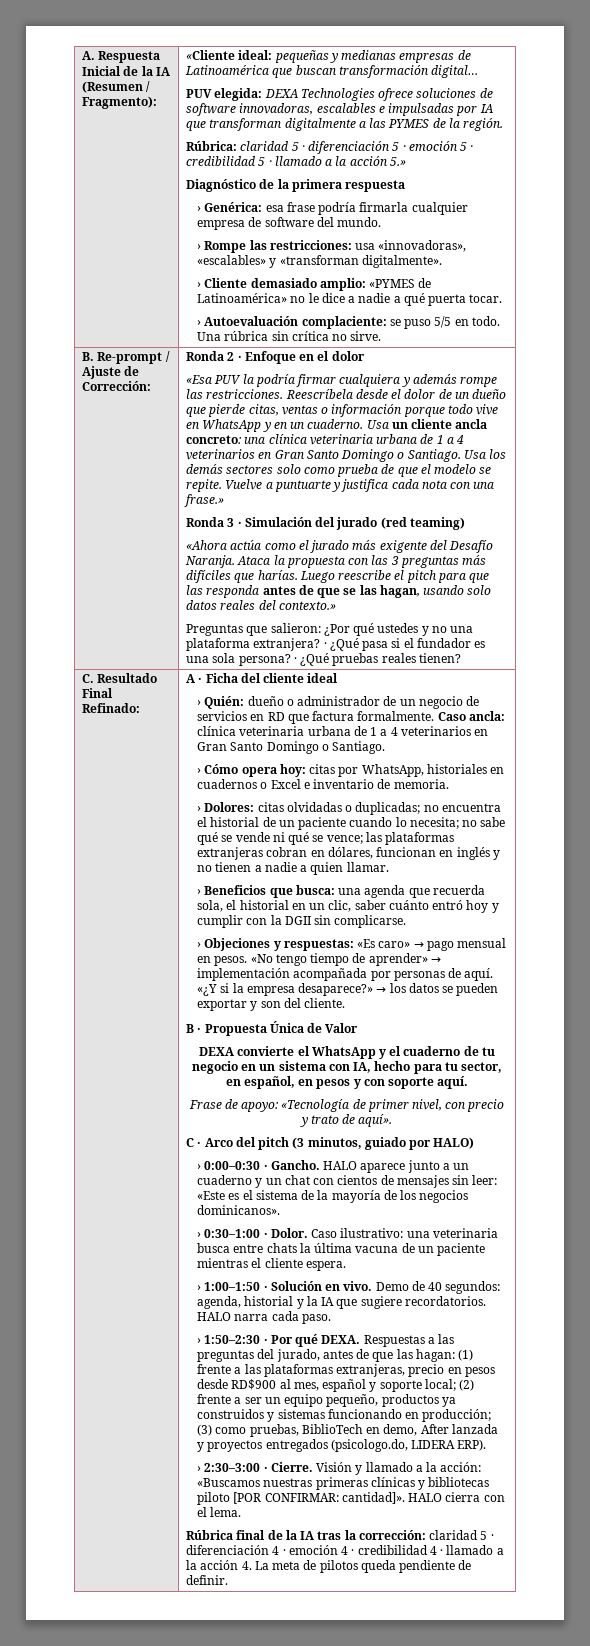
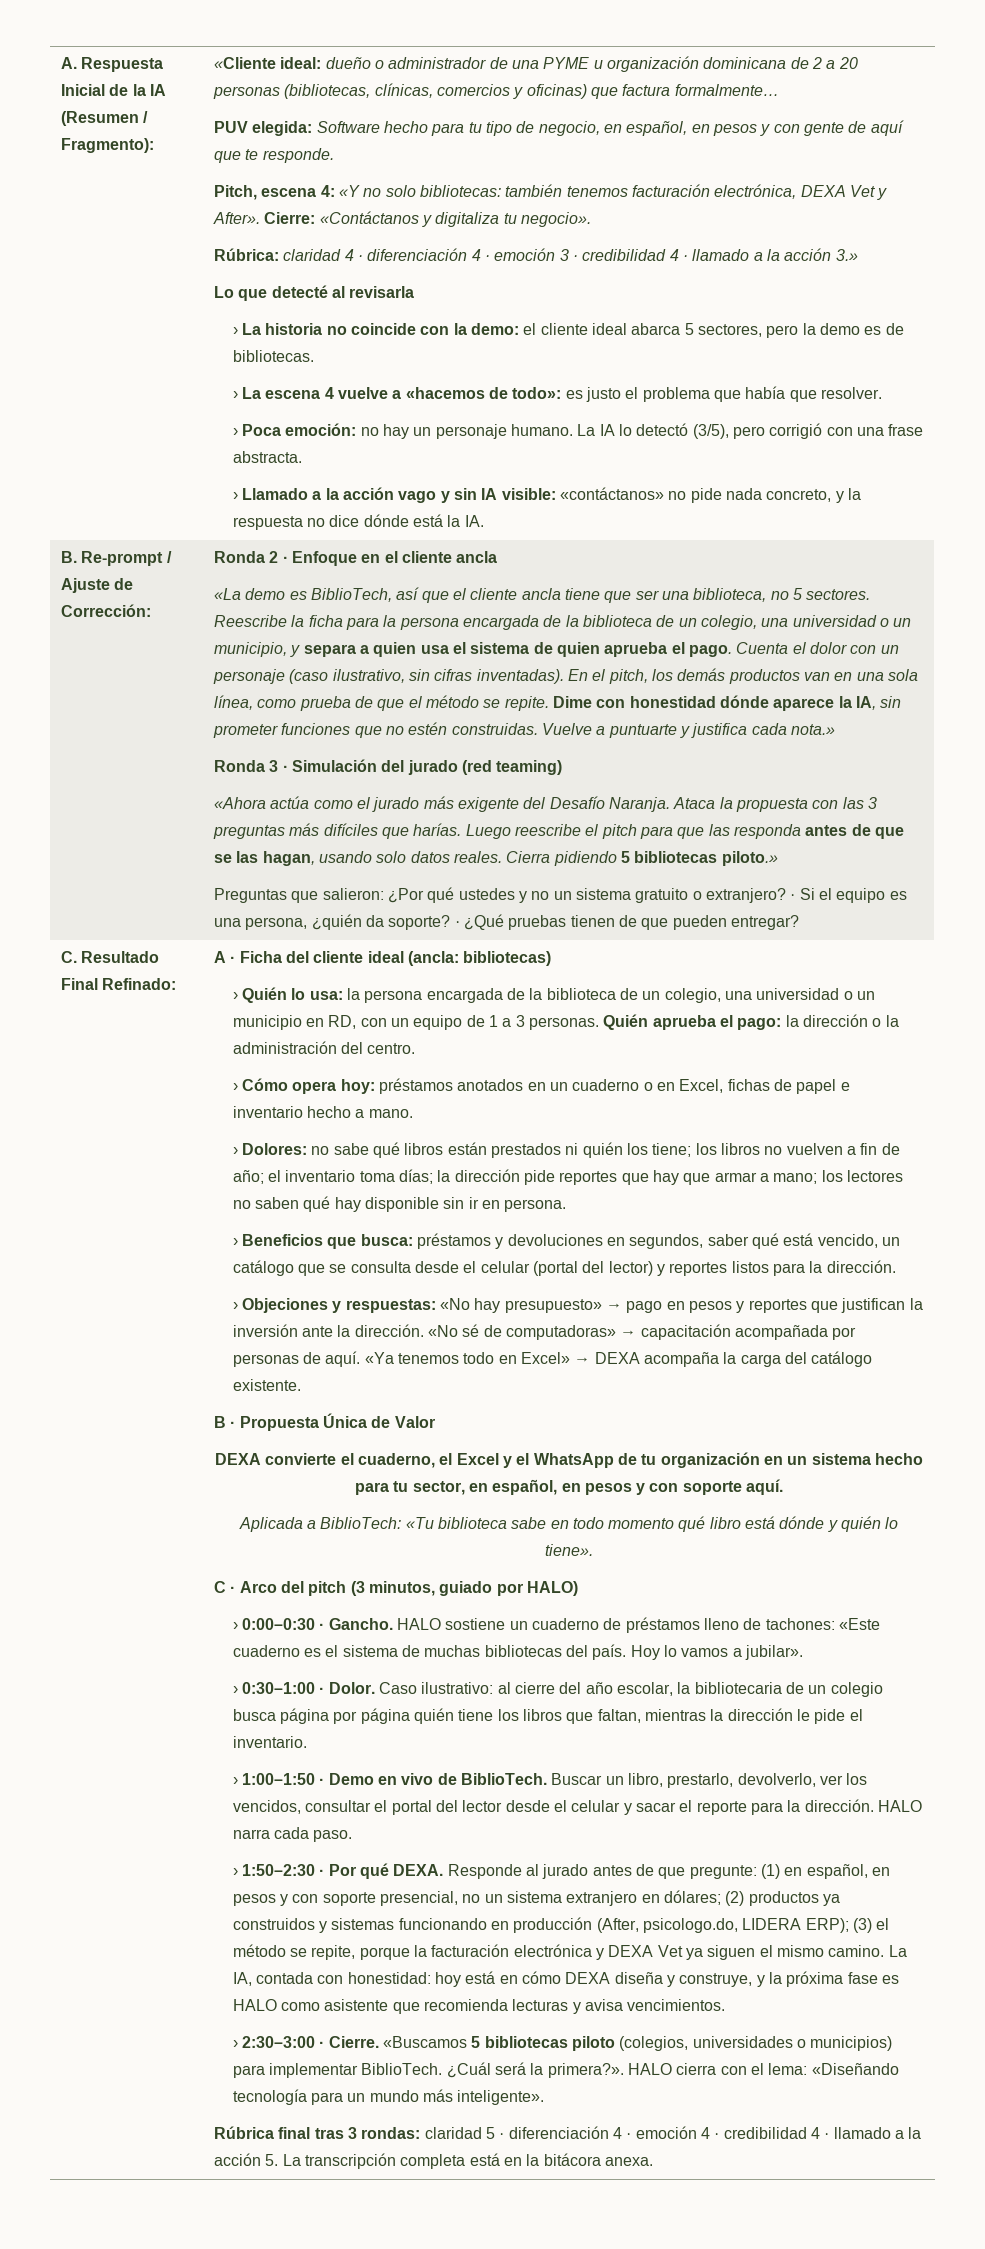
[274,50,471,63] [185,65,479,78] [186,88,493,101] [186,103,493,116] [186,118,504,131] pequeñas y medianas empresas de Latinoamérica que buscan transformación digital… // PUV elegida: DEXA Technologies ofrece soluciones de software innovadoras, escalables e impulsadas por IA que transforman digitalmente a las PYMES de la región. -> [325,56,858,72] [213,83,779,99] [214,120,904,136] [214,148,334,163] [214,184,888,200] [213,211,592,227] dueño o administrador de una PYME u organización dominicana de 2 a 20 personas (bibliotecas, clínicas, comercios y oficinas) que factura formalmente… // PUV elegida: Software hecho para tu tipo de negocio, en español, en pesos y con gente de aquí que te responde. // Pitch, escena 4: «Y no solo bibliotecas: también tenemos facturación electrónica, DEXA Vet y After». Cierre: «Contáctanos y digitaliza tu negocio».
[291,141,474,154] [186,156,406,166] [186,179,406,192] [197,202,468,215] [197,217,382,230] [197,240,467,253] [197,255,442,268] [197,278,432,291] [197,293,503,306] [197,316,500,329] [197,331,382,341] 5 · diferenciación 5 · emoción 5 · credibilidad 5 · llamado a la acción 5.» // Diagnóstico de la primera respuesta // › Genérica: esa frase podría firmarla cualquier empresa de software del mundo. // › Rompe las restricciones: usa «innovadoras», «escalables» y «transforman digitalmente». // › Cliente demasiado amplio: «PYMES de Latinoamérica» no le dice a nadie a qué puerta tocar. // › Autoevaluación complaciente: se puso 5/5 en todo. Una rúbrica sin crítica no sirve. -> [344,248,858,261] [214,285,415,301] [232,323,904,338] [232,350,314,362] [232,386,882,402] [232,423,924,439] [232,451,302,463] [232,487,861,503] [232,514,484,530] 4 · diferenciación 4 · emoción 3 · credibilidad 4 · llamado a la acción 3.» // Lo que detecté al revisarla // › La historia no coincide con la demo: el cliente ideal abarca 5 sectores, pero la demo es de bibliotecas. // › La escena 4 vuelve a «hacemos de todo»: es justo el problema que había que resolver. // › Poca emoción: no hay un personaje humano. La IA lo detectó (3/5), pero corrigió con una frase abstracta. // › Llamado a la acción vago y sin IA visible: «contáctanos» no pide nada concreto, y la respuesta no dice dónde está la IA.
[331,351,365,361] [186,374,498,387] [186,389,507,399] [186,404,499,417] [186,419,488,432] [186,434,465,445] [186,449,507,462] [186,464,301,474] dolor // «Esa PUV la podría firmar cualquiera y además rompe las restricciones. Reescríbela desde el dolor de un dueño que pierde citas, ventas o información porque todo vive en WhatsApp y en un cuaderno. Usa un cliente ancla concreto: una clínica veterinaria urbana de 1 a 4 veterinarios en Gran Santo Domingo o Santiago. Usa los demás sectores solo -> [402,551,498,563] [214,587,871,603] [214,615,912,630] [214,642,899,657] [213,668,918,684] [214,695,254,710] cliente ancla // «La demo es BiblioTech, así que el cliente ancla tiene que ser una biblioteca, no 5 sectores. Reescribe la ficha para la persona encargada de la biblioteca de un colegio, una universidad o un municipio, y separa a quien usa el sistema de quien aprueba el pago. Cuenta el dolor con un personaje (caso ilustrativo, sin cifras inventadas). En el pitch, los demás productos van en una sola línea,
[434,464,477,474] modelo -> [426,695,480,708] método
(223, 485) none -> [552,695,902,711] [213,722,538,738] Dime con honestidad dónde aparece la IA, sin prometer funciones que no estén construidas.
[421,480,495,489] [184,494,225,507] nota con una frase.» -> [790,724,835,735] nota.»
[220,600,336,610] reales del contexto.» -> [454,851,778,866] reales. Cierra pidiendo 5 bibliotecas piloto.»
[450,626,474,633] [186,638,486,651] [186,653,461,666] una plataforma extranjera? · ¿Qué pasa si el fundador es una sola persona? · ¿Qué pruebas reales tienen? -> [553,888,907,903] [214,914,799,930] un sistema gratuito o extranjero? · Si el equipo es una persona, ¿quién da soporte? · ¿Qué pruebas tienen de que pueden entregar?
[197,696,480,709] [197,711,505,724] [197,726,489,736] [197,741,386,754] [197,764,505,777] [197,779,449,789] [197,802,501,815] [197,817,506,830] [197,832,455,845] [197,847,500,860] [197,862,389,875] [197,885,485,898] [197,900,499,913] [197,915,407,928] [197,938,507,951] [197,953,441,966] [197,968,291,981] // › Quién: dueño o administrador de un negocio de servicios en RD que factura formalmente. Caso ancla: clínica veterinaria urbana de 1 a 4 veterinarios en Gran Santo Domingo o Santiago. // › Cómo opera hoy: citas por WhatsApp, historiales en cuadernos o Excel e inventario de memoria. // › Dolores: citas olvidadas o duplicadas; no encuentra el historial de un paciente cuando lo necesita; no sabe qué se vende ni qué se vence; las plataformas extranjeras cobran en dólares, funcionan en inglés y no tienen a nadie a quien llamar. // › Beneficios que busca: una agenda que recuerda sola, el historial en un clic, saber cuánto entró hoy y cumplir con la DGII sin complicarse. // › Objeciones y respuestas: «Es caro» → pago mensual en pesos. «No tengo tiempo de aprender» → implementación -> [408,951,552,966] [232,987,875,1003] [232,1014,899,1030] [232,1041,416,1054] [232,1078,850,1094] [232,1106,413,1118] [232,1142,900,1158] [232,1169,903,1185] [232,1196,567,1212] [232,1233,900,1249] [232,1260,896,1276] [232,1298,923,1313] [232,1324,731,1340] (ancla: bibliotecas) // › Quién lo usa: la persona encargada de la biblioteca de un colegio, una universidad o un municipio en RD, con un equipo de 1 a 3 personas. Quién aprueba el pago: la dirección o la administración del centro. // › Cómo opera hoy: préstamos anotados en un cuaderno o en Excel, fichas de papel e inventario hecho a mano. // › Dolores: no sabe qué libros están prestados ni quién los tiene; los libros no vuelven a fin de año; el inventario toma días; la dirección pide reportes que hay que armar a mano; los lectores no saben qué hay disponible sin ir en persona. // › Beneficios que busca: préstamos y devoluciones en segundos, saber qué está vencido, un catálogo que se consulta desde el celular (portal del lector) y reportes listos para la dirección. // › Objeciones y respuestas: «No hay presupuesto» → pago en pesos y reportes que justifican la inversión ante la dirección. «No sé de computadoras» → capacitación
[197,983,499,996] [197,998,346,1011] «¿Y si la empresa desaparece?» → los datos se pueden exportar y son del cliente. -> [364,1351,873,1367] [232,1379,301,1391] «Ya tenemos todo en Excel» → DEXA acompaña la carga del catálogo existente.
[311,1046,376,1059] WhatsApp -> [358,1453,499,1468] cuaderno, el Excel
[403,1046,461,1056] cuaderno -> [533,1453,614,1468] WhatsApp
[191,1061,238,1074] negocio -> [660,1452,760,1468] organización
[328,1062,372,1073] con IA, -> (871, 1459) none
[188,1099,505,1112] [299,1114,393,1127] Frase de apoyo: «Tecnología de primer nivel, con precio y trato de aquí». -> [238,1516,899,1532] [545,1544,593,1556] Aplicada a BiblioTech: «Tu biblioteca sabe en todo momento qué libro está dónde y quién lo tiene».
[360,1160,470,1173] [197,1175,498,1188] [197,1190,469,1203] [197,1205,281,1215] aparece junto a un cuaderno y un chat con cientos de mensajes sin leer: «Este es el sistema de la mayoría de los negocios dominicanos». -> [445,1617,880,1633] [232,1644,803,1660] sostiene un cuaderno de préstamos lleno de tachones: «Este cuaderno es el sistema de muchas bibliotecas del país. Hoy lo vamos a jubilar».
[406,1228,498,1238] [197,1243,486,1256] [197,1258,346,1271] [197,1281,501,1294] [197,1296,486,1309] una veterinaria busca entre chats la última vacuna de un paciente mientras el cliente espera. // › 1:00–1:50 · Solución en vivo. Demo de 40 segundos: agenda, historial y la IA que sugiere recordatorios. -> [497,1682,883,1697] [232,1708,863,1724] [232,1736,307,1748] [232,1773,868,1788] [232,1799,874,1815] al cierre del año escolar, la bibliotecaria de un colegio busca página por página quién tiene los libros que faltan, mientras la dirección le pide el inventario. // › 1:00–1:50 · Demo en vivo de BiblioTech. Buscar un libro, prestarlo, devolverlo, ver los vencidos, consultar el portal del lector desde el celular y sacar el reporte para la dirección.
[363,1334,455,1347] [197,1349,474,1362] [197,1364,495,1377] [197,1379,475,1392] [197,1394,379,1407] Respuestas a las preguntas del jurado, antes de que las hagan: (1) frente a las plataformas extranjeras, precio en pesos desde RD$900 al mes, español y soporte local; (2) frente a ser un equipo pequeño, -> [447,1864,890,1879] [232,1890,745,1906] Responde al jurado antes de que pregunte: (1) en español, en pesos y con soporte presencial, no un sistema extranjero en dólares; (2)
[422,1409,492,1422] [197,1424,498,1437] [197,1439,487,1452] [197,1462,482,1475] [197,1477,490,1490] [197,1492,505,1505] [197,1507,242,1517] [186,1530,426,1540] producción; (3) como pruebas, BiblioTech en demo, After lanzada y proyectos entregados (psicologo.do, LIDERA ERP). // › 2:30–3:00 · Cierre. Visión y llamado a la acción: «Buscamos nuestras primeras clínicas y bibliotecas piloto [POR CONFIRMAR: cantidad]». HALO cierra con el lema. // Rúbrica final de la IA tras la corrección: -> [513,1917,890,1933] [232,1944,907,1960] [232,1971,899,1987] [232,1999,726,2014] [232,2036,893,2051] [232,2062,899,2078] [232,2089,545,2105] [214,2126,421,2139] producción (After, psicologo.do, LIDERA ERP); (3) el método se repite, porque la facturación electrónica y DEXA Vet ya siguen el mismo camino. La IA, contada con honestidad: hoy está en cómo DEXA diseña y construye, y la próxima fase es HALO como asistente que recomienda lecturas y avisa vencimientos. // › 2:30–3:00 · Cierre. «Buscamos 5 bibliotecas piloto (colegios, universidades o municipios) para implementar BiblioTech. ¿Cuál será la primera?». HALO cierra con el lema: «Diseñando tecnología para un mundo más inteligente». // Rúbrica final tras 3 rondas:
[241,1560,472,1573] [186,1575,229,1585] 4. La meta de pilotos queda pendiente de definir. -> [265,2153,653,2169] 5. La transcripción completa está en la bitácora anexa.

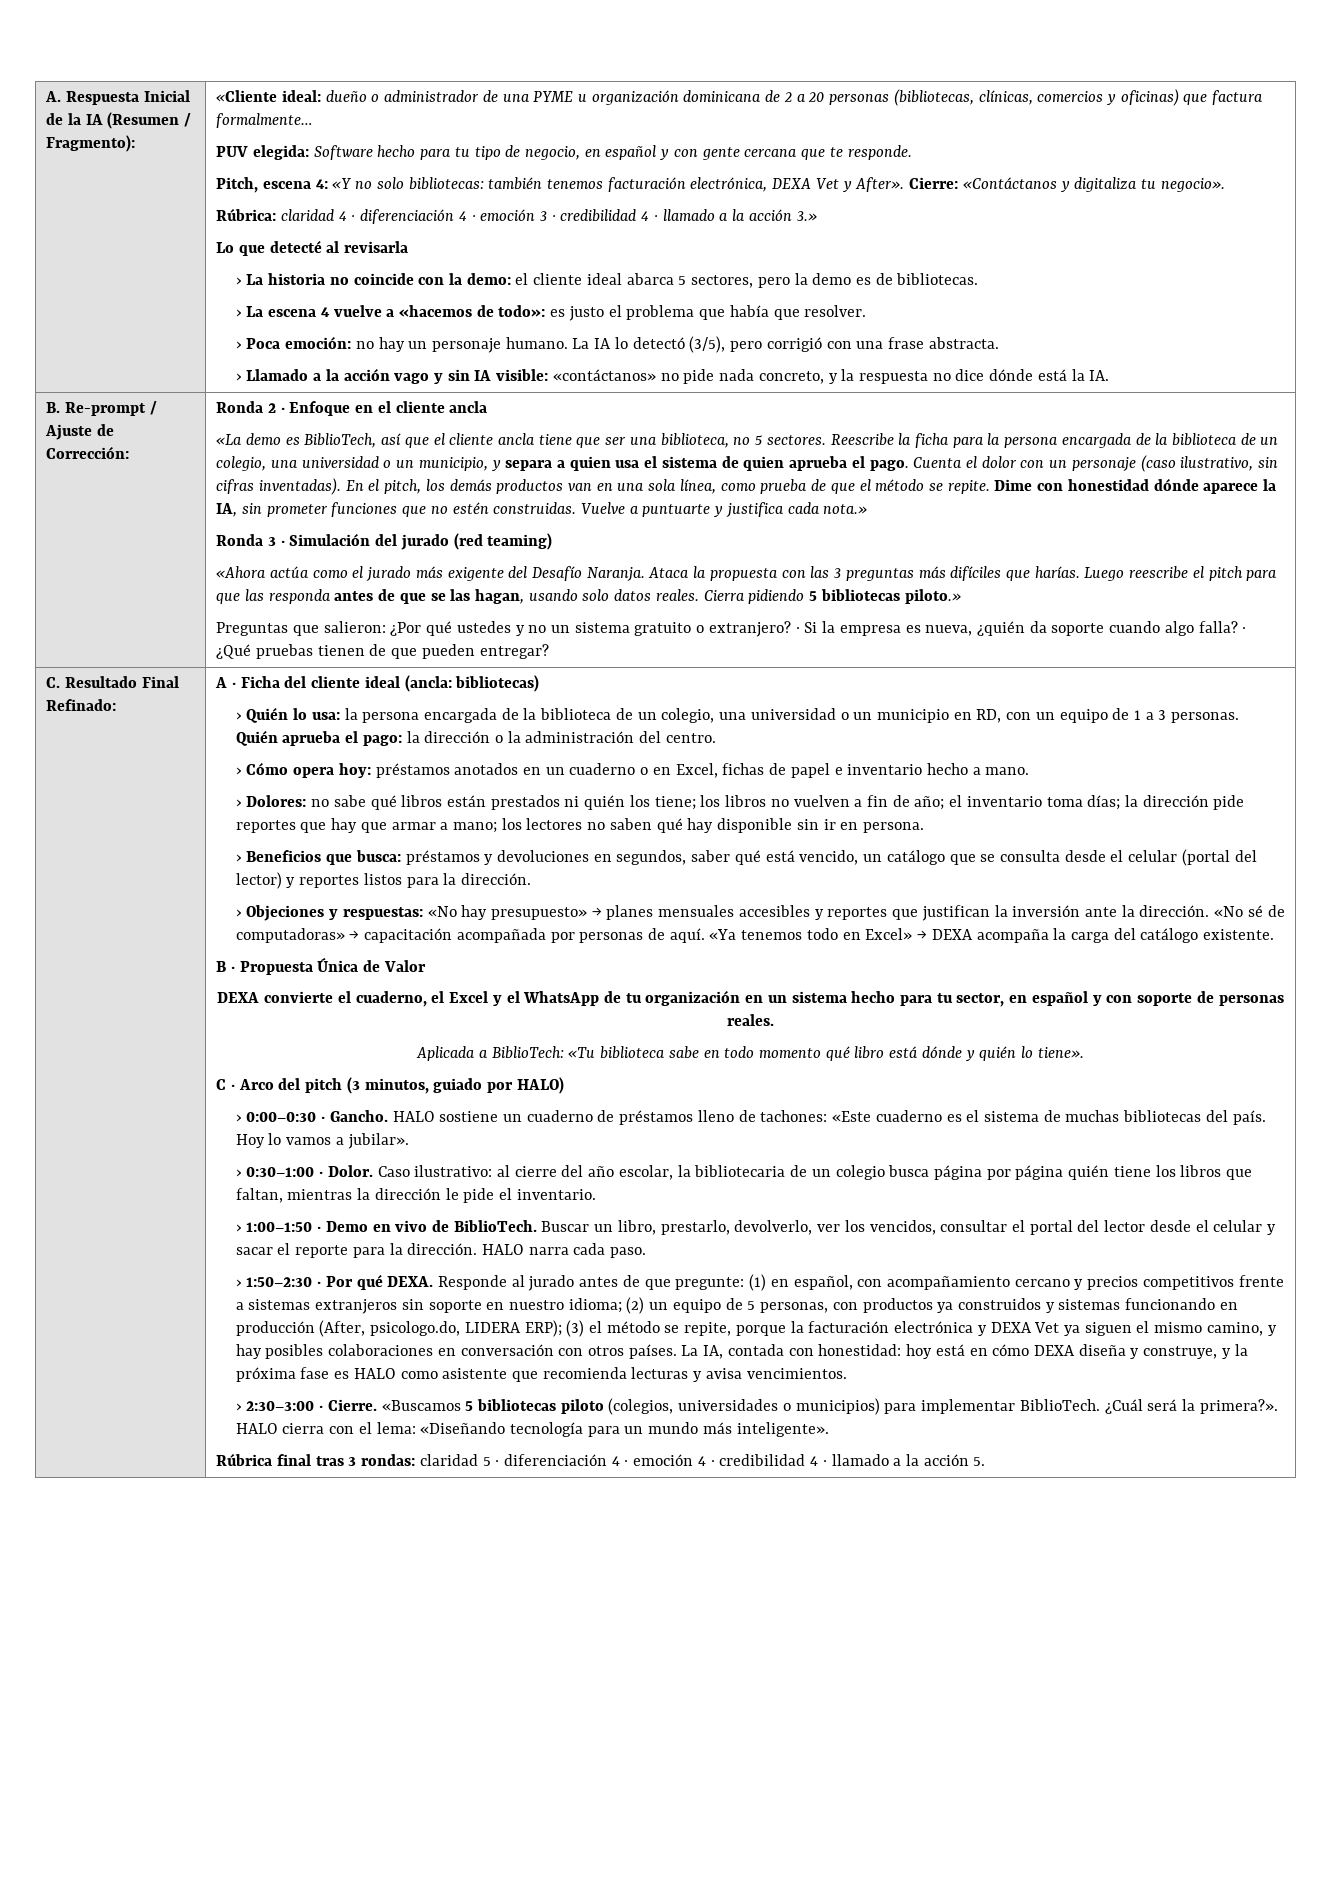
[626,121,757,136] español, en pesos -> [605,145,657,160] español
[848,120,904,136] de aquí -> [744,148,798,157] cercana
[818,888,907,903] [214,914,451,930] el equipo es una persona, ¿quién da soporte? -> [822,621,1238,636] la empresa es nueva, ¿quién da soporte cuando algo falla?
[626,1301,732,1313] pago en pesos -> [606,905,810,920] planes mensuales accesibles
[492,1479,784,1495] español, en pesos y con soporte aquí. -> [1031,991,1284,1006] [727,1014,774,1026] español y con soporte de personas reales.
[871,1867,890,1876] [232,1890,745,1906] en pesos y con soporte presencial, no un sistema extranjero en dólares; (2) -> [857,1275,1284,1290] [235,1297,858,1314] con acompañamiento cercano y precios competitivos frente a sistemas extranjeros sin soporte en nuestro idioma; (2) un equipo de 5 personas, con
[828,1945,885,1957] camino. -> [1206,1322,1277,1336] [235,1344,677,1359] camino, y hay posibles colaboraciones en conversación con otros países.
[282,2153,653,2169] La transcripción completa está en la bitácora anexa. -> (986, 1461) none

